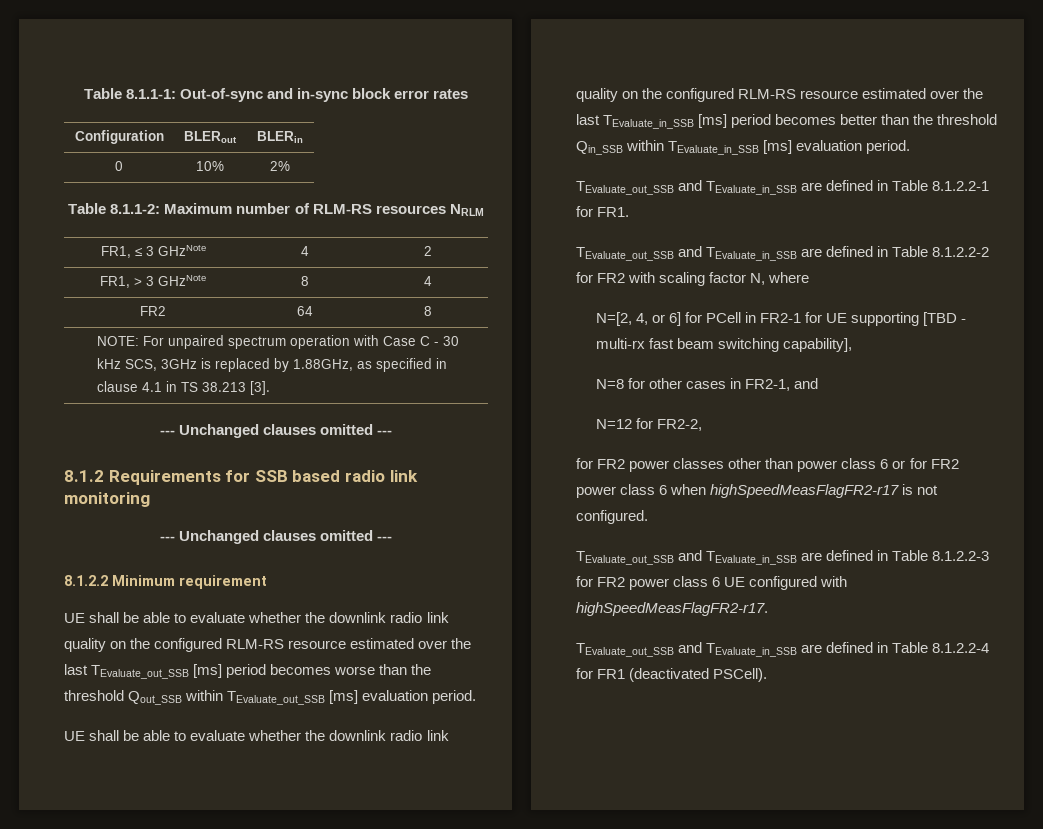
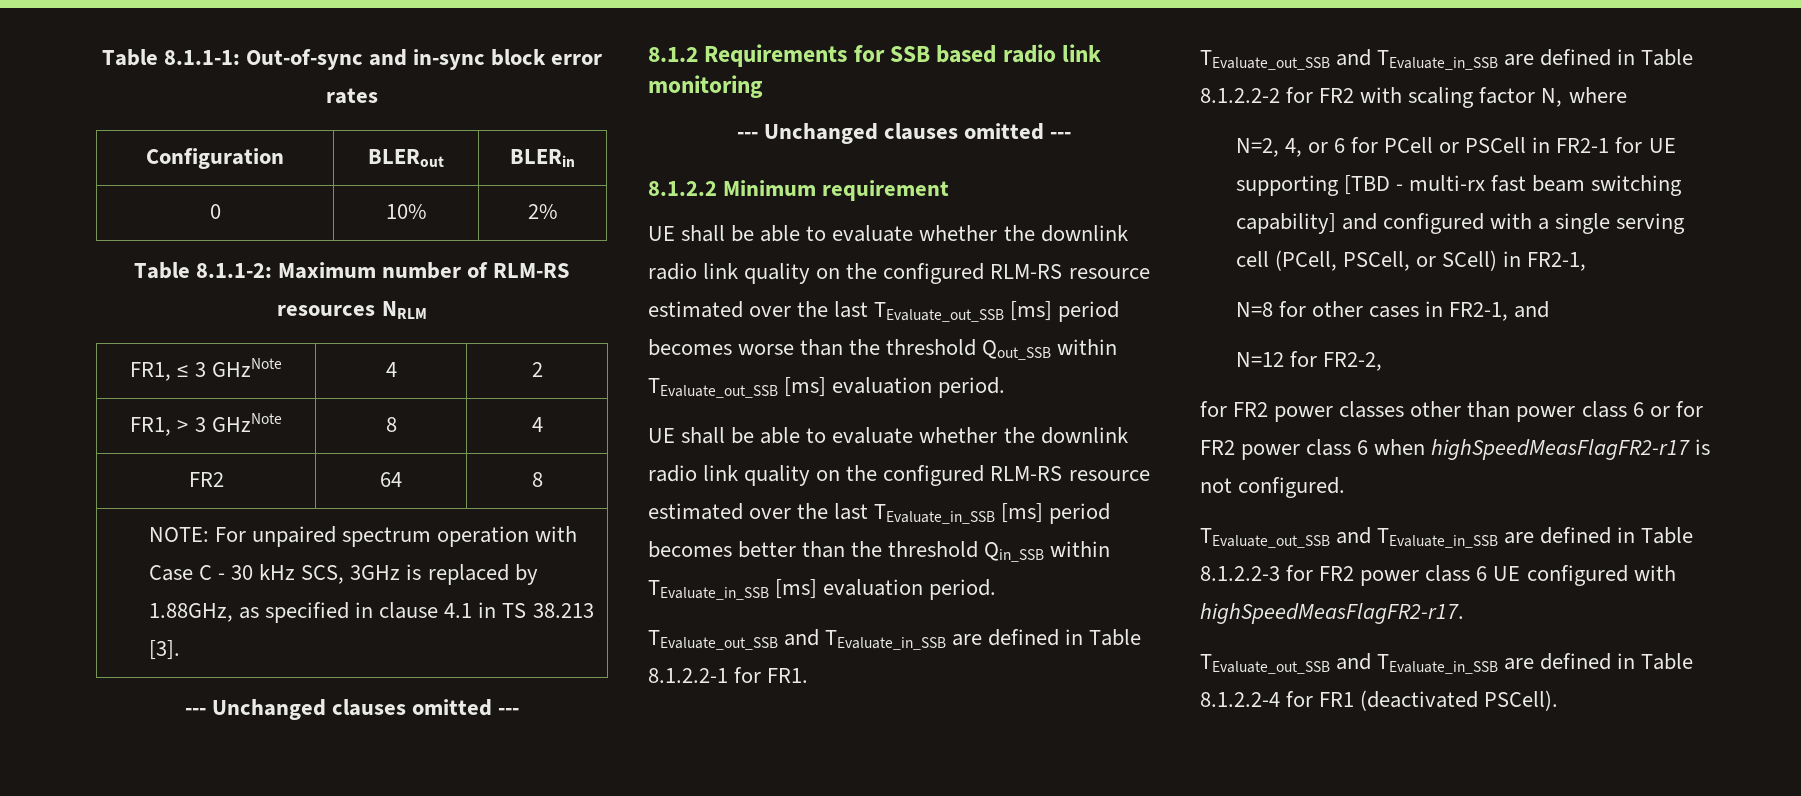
[595,312,632,326] N=[2, -> [1235,138,1279,157] N=2,
[668,312,681,326] 6] -> [1333,138,1345,153] 6
(741, 317) none -> [1439,137,1527,153] or PSCell
[782,338,852,352] capability], -> [1235,213,1686,234] [1235,250,1587,271] capability] and configured with a single serving cell (PCell, PSCell, or SCell) in FR2-1,

